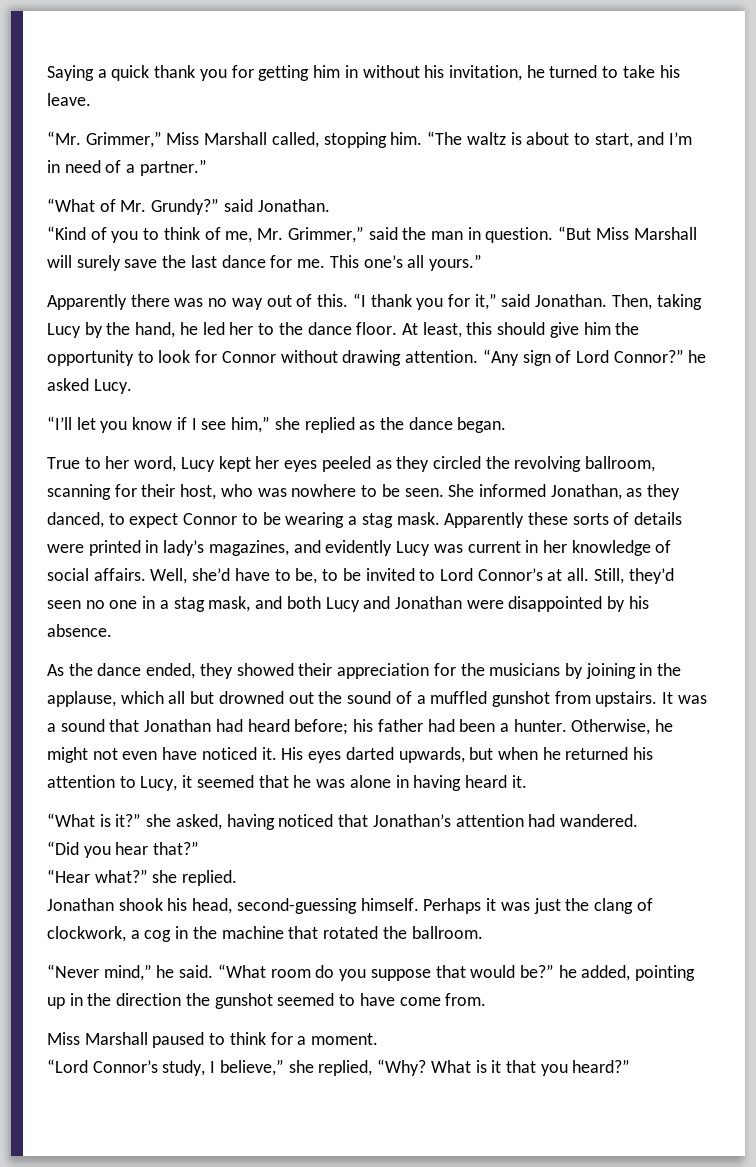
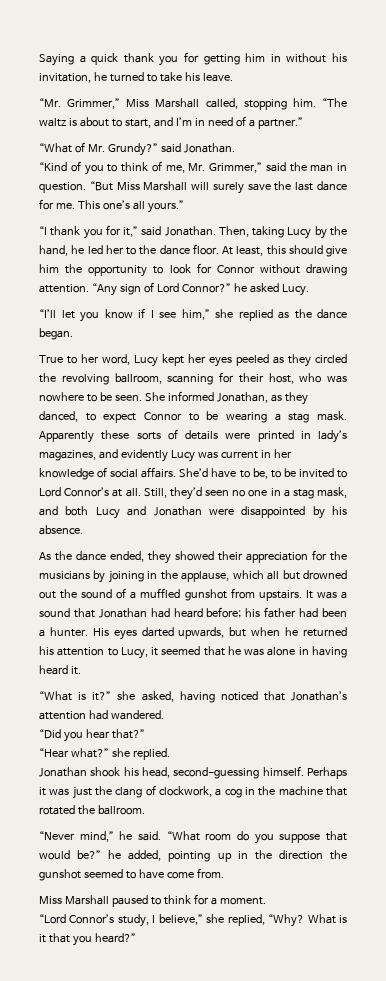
[47,294,349,310] Apparently there was no way out of this. -> (184, 206) none
[150,568,231,584] Well, she’d -> [179,468,209,478] She’d
[571,719,674,735] [47,747,277,763] Otherwise, he might not even have noticed it. -> (88, 632) none

